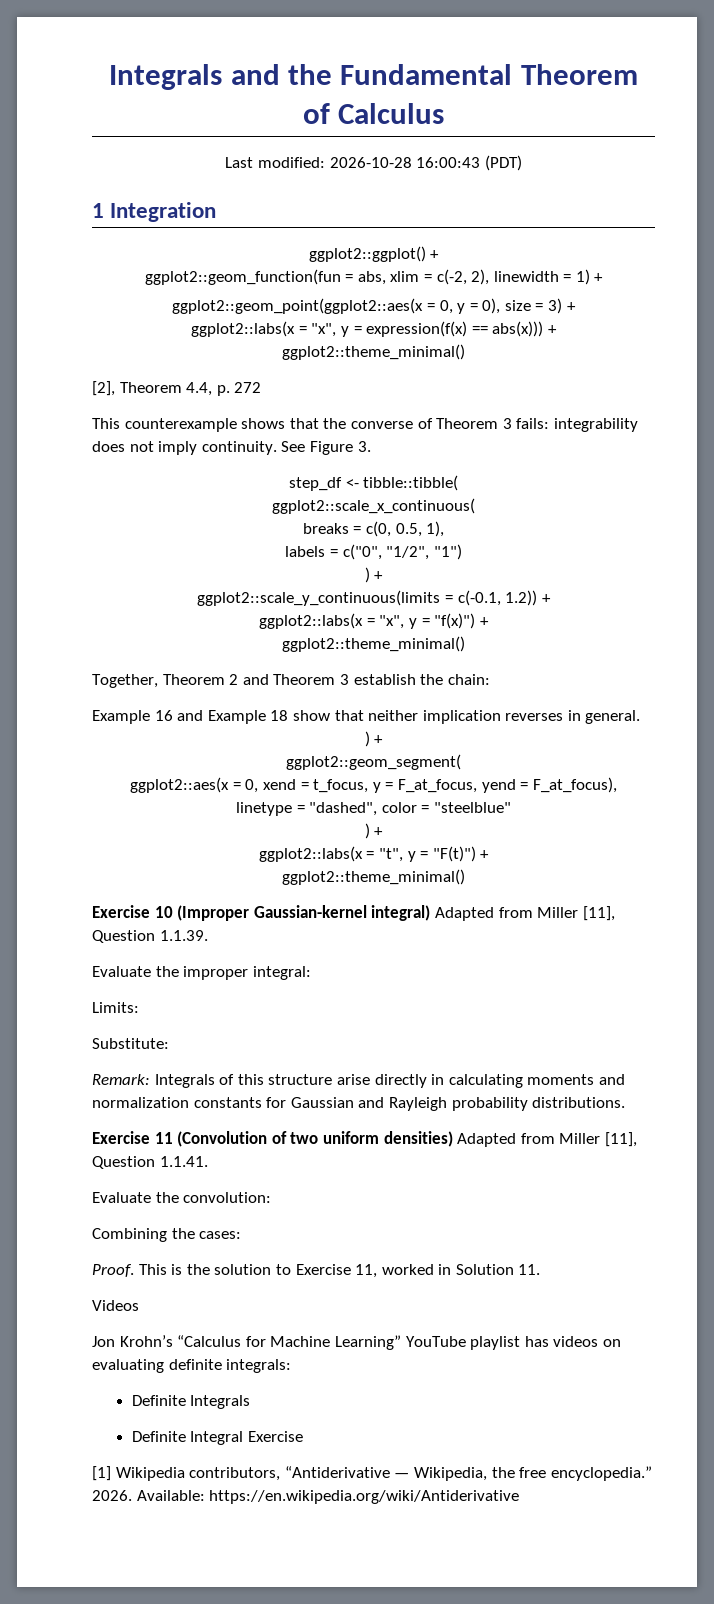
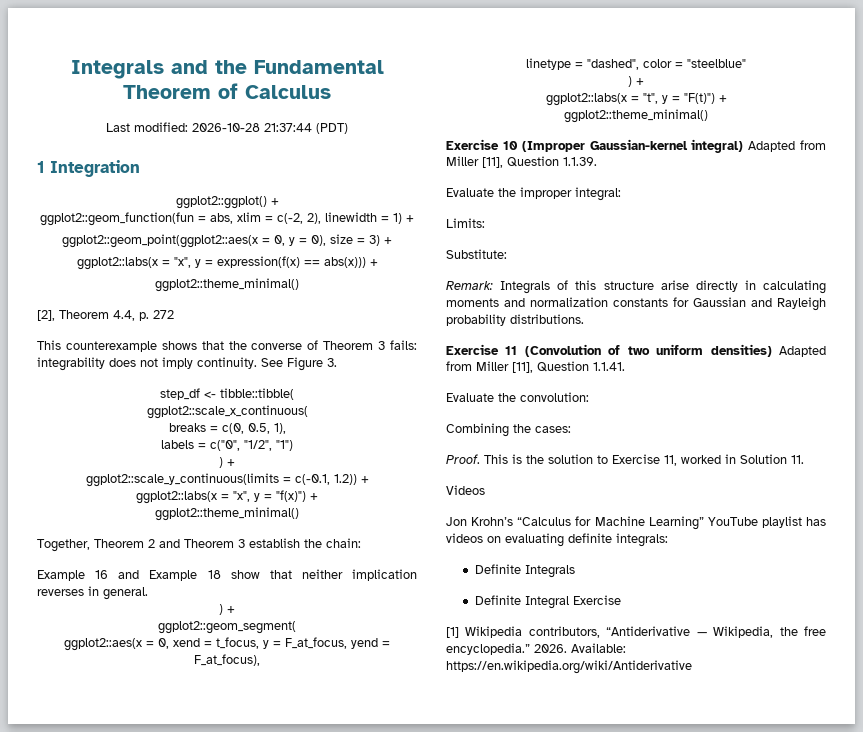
[416,157,481,168] 16:00:43 -> [264,123,312,132] 21:37:44

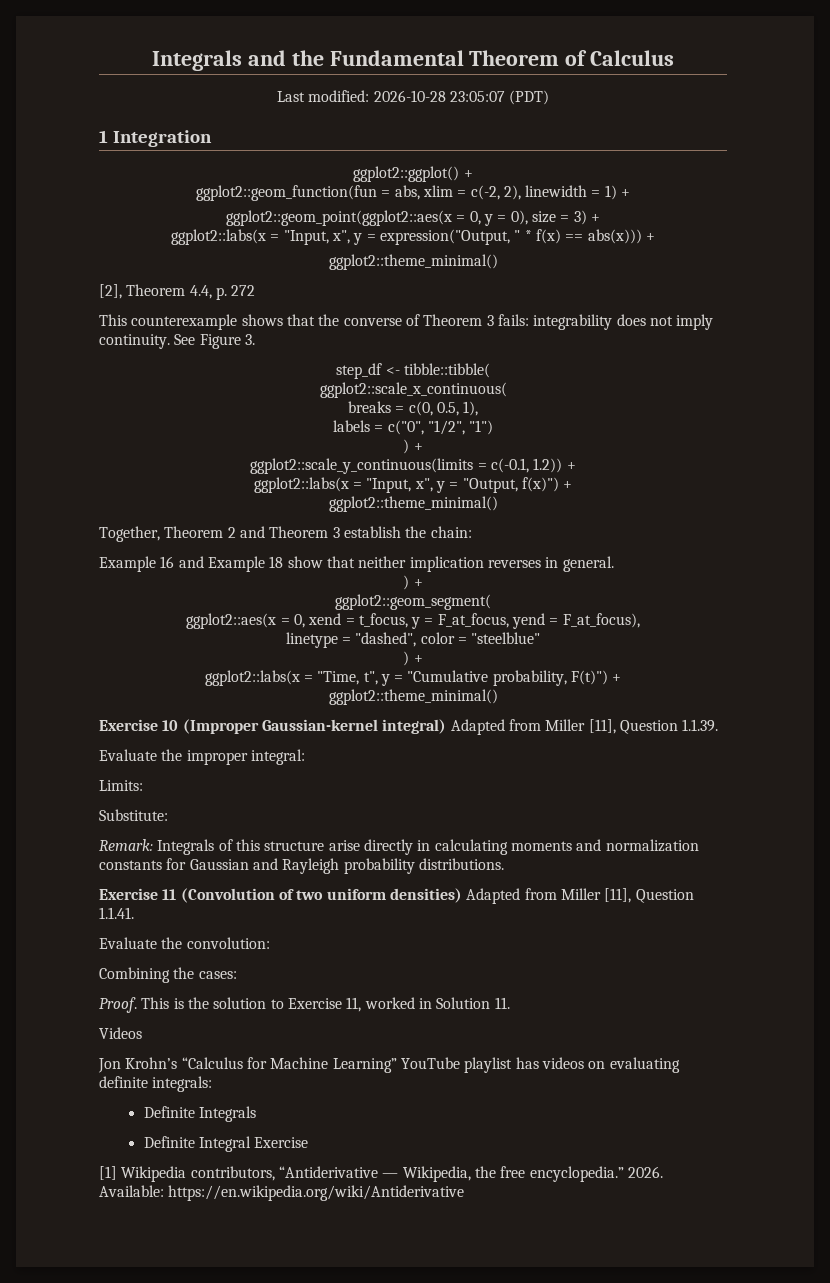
[264,123,312,132] 21:37:44 -> [449,91,505,102] 23:05:07
[173,256,300,268] "x", y = expression(f(x) -> [283,229,561,245] "Input, x", y = expression("Output, " * f(x)
[233,490,306,502] "x", y = "f(x)") -> [366,477,559,493] "Input, x", y = "Output, f(x)")
[642,93,715,104] "t", y = "F(t)") -> [317,670,609,686] "Time, t", y = "Cumulative probability, F(t)")

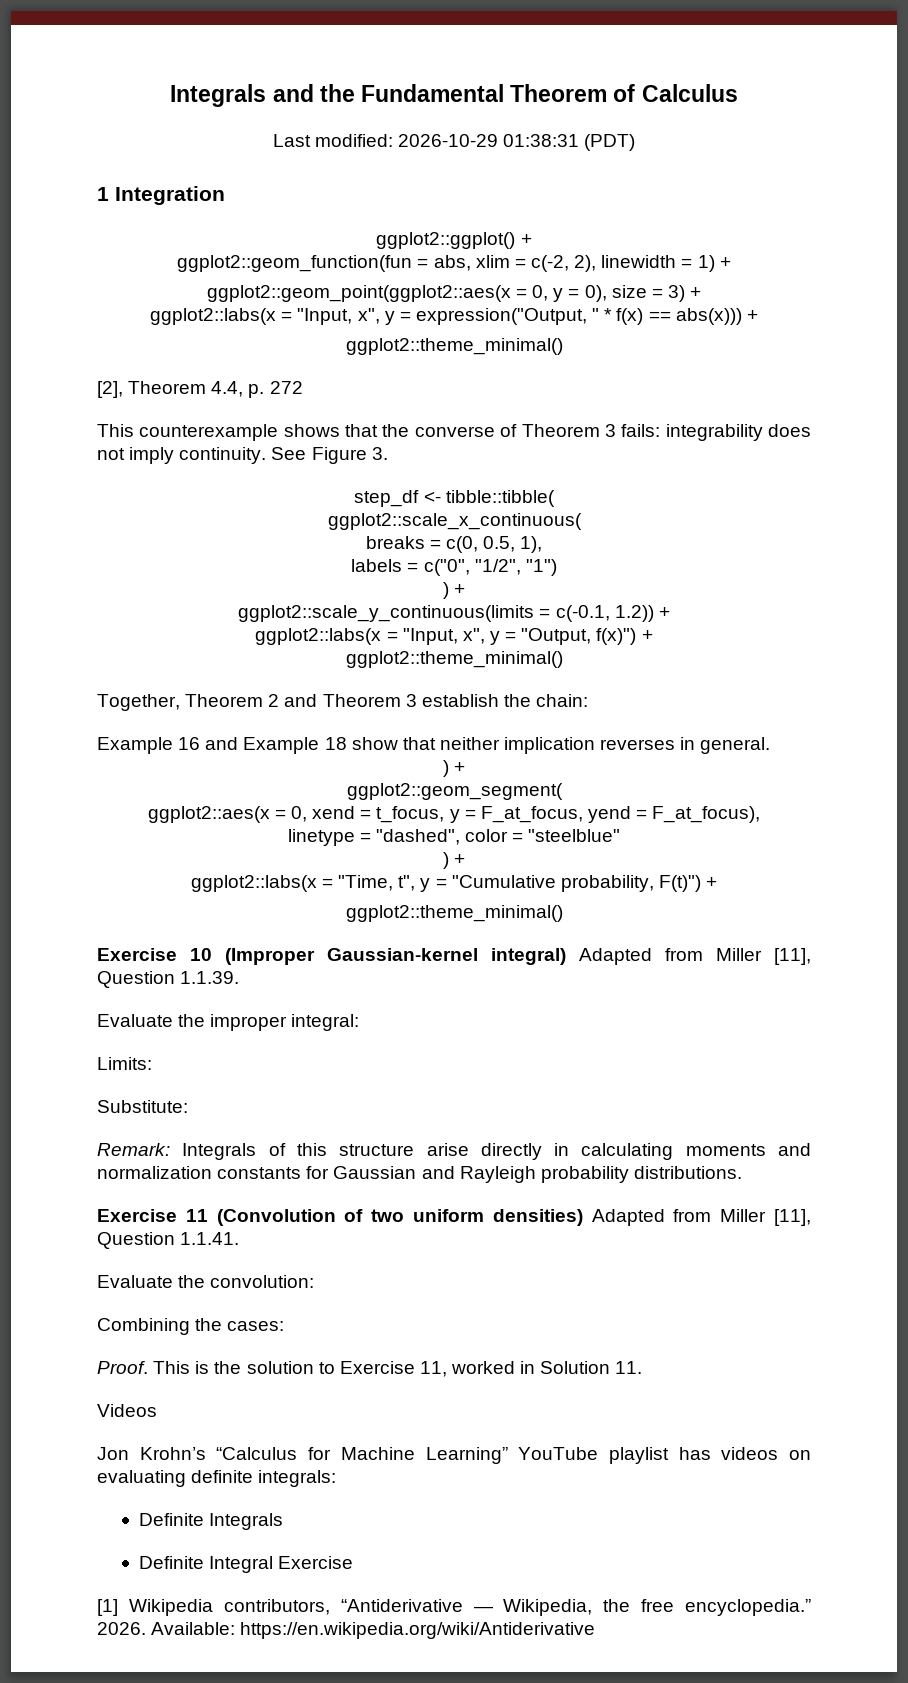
[373,90,505,102] 2026-10-28 23:05:07 -> [398,134,580,147] 2026-10-29 01:38:31

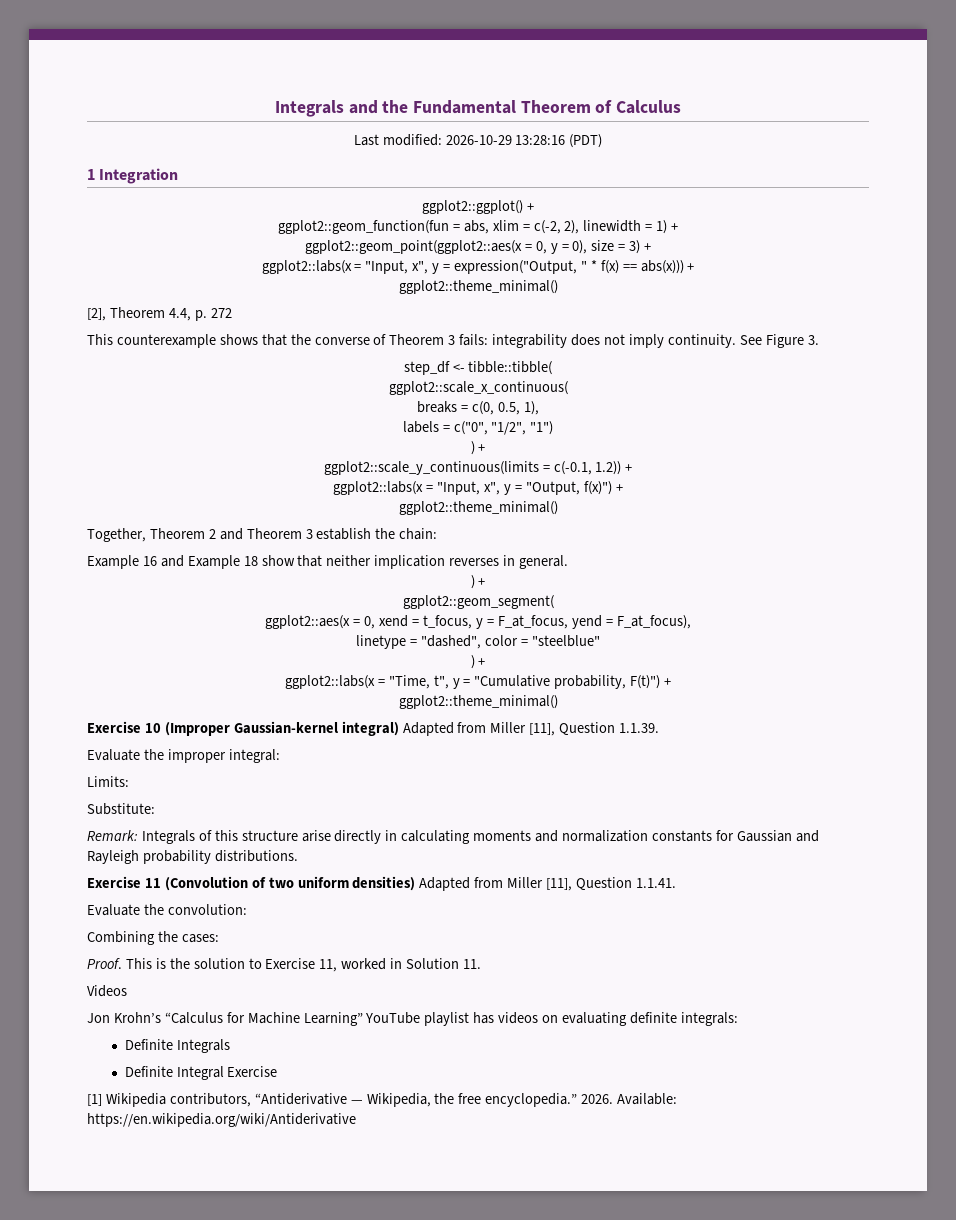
[503,134,580,147] 01:38:31 -> [515,135,566,145] 13:28:16

